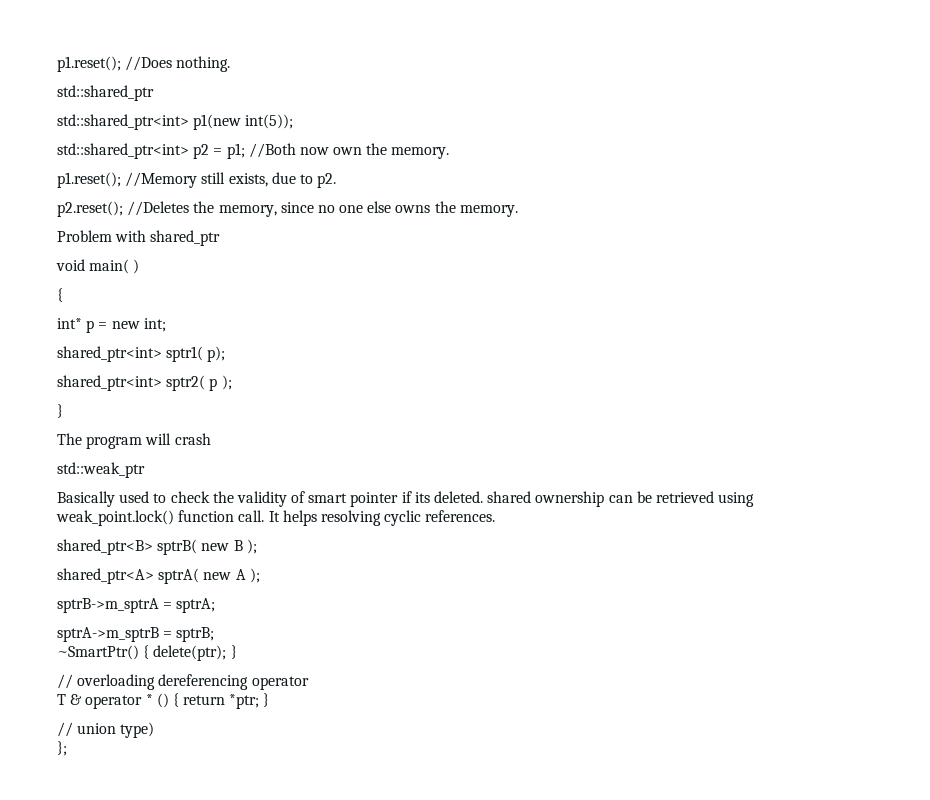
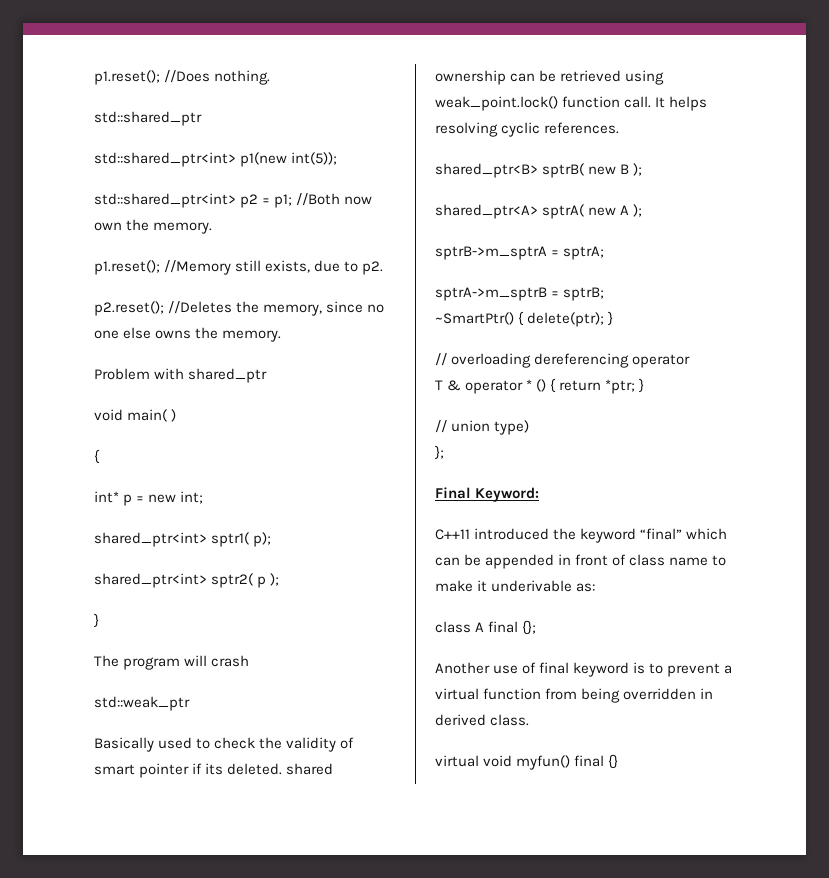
(67, 748) none -> [435,487,540,502] [435,528,728,543] [435,554,727,569] [435,580,596,592] [435,620,537,635] [435,662,733,677] [435,688,714,703] [435,714,530,726] [435,754,619,770] // Final Keyword: // C++11 introduced the keyword “final” which can be appended in front of class name to make it underivable as: // class A final {}; // Another use of final keyword is to prevent a virtual function from being overridden in derived class. // virtual void myfun() final {}

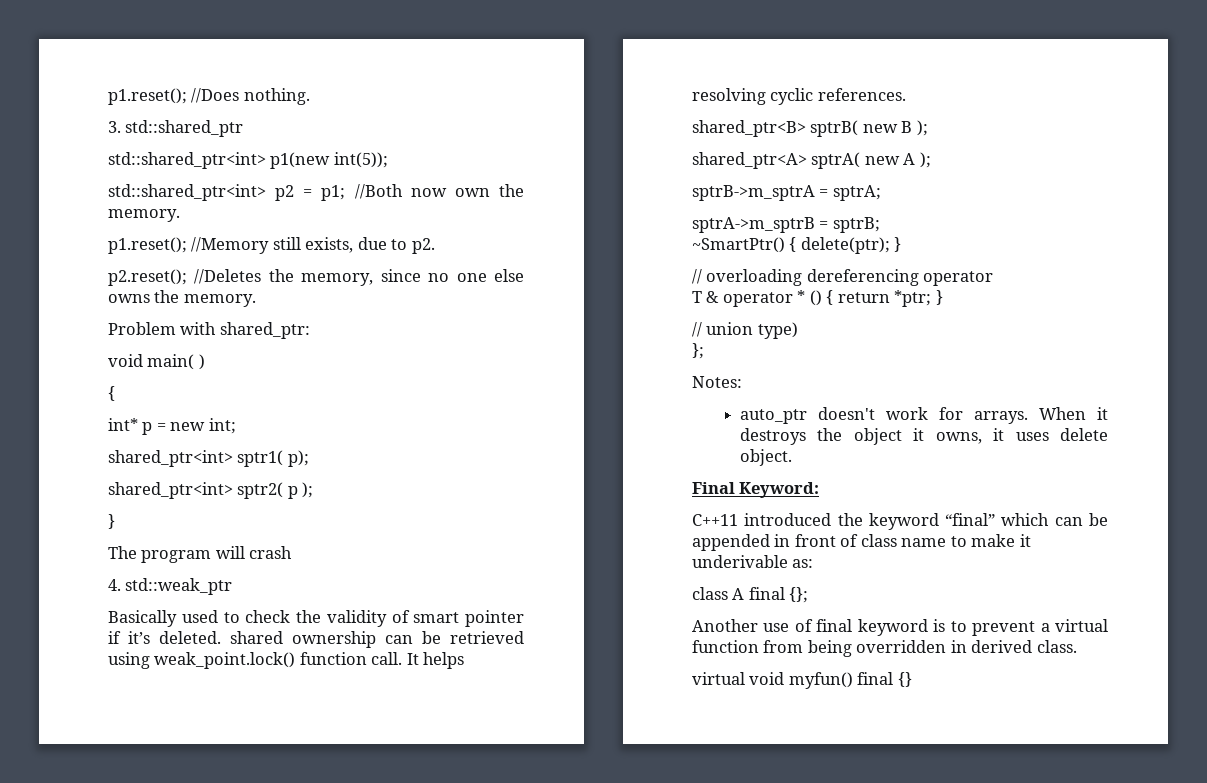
(271, 77) none -> [108,121,121,133] 3.
[188,368,268,383] shared_ptr -> [219,322,310,339] shared_ptr:
(250, 661) none -> [108,579,121,591] 4.
[205,763,224,775] its -> [128,631,150,644] it’s
(444, 452) none -> [692,376,742,388] [739,407,1108,424] [739,428,1108,445] [739,449,792,466] // Notes: // auto_ptr doesn't work for arrays. When it destroys the object it owns, it uses delete object.

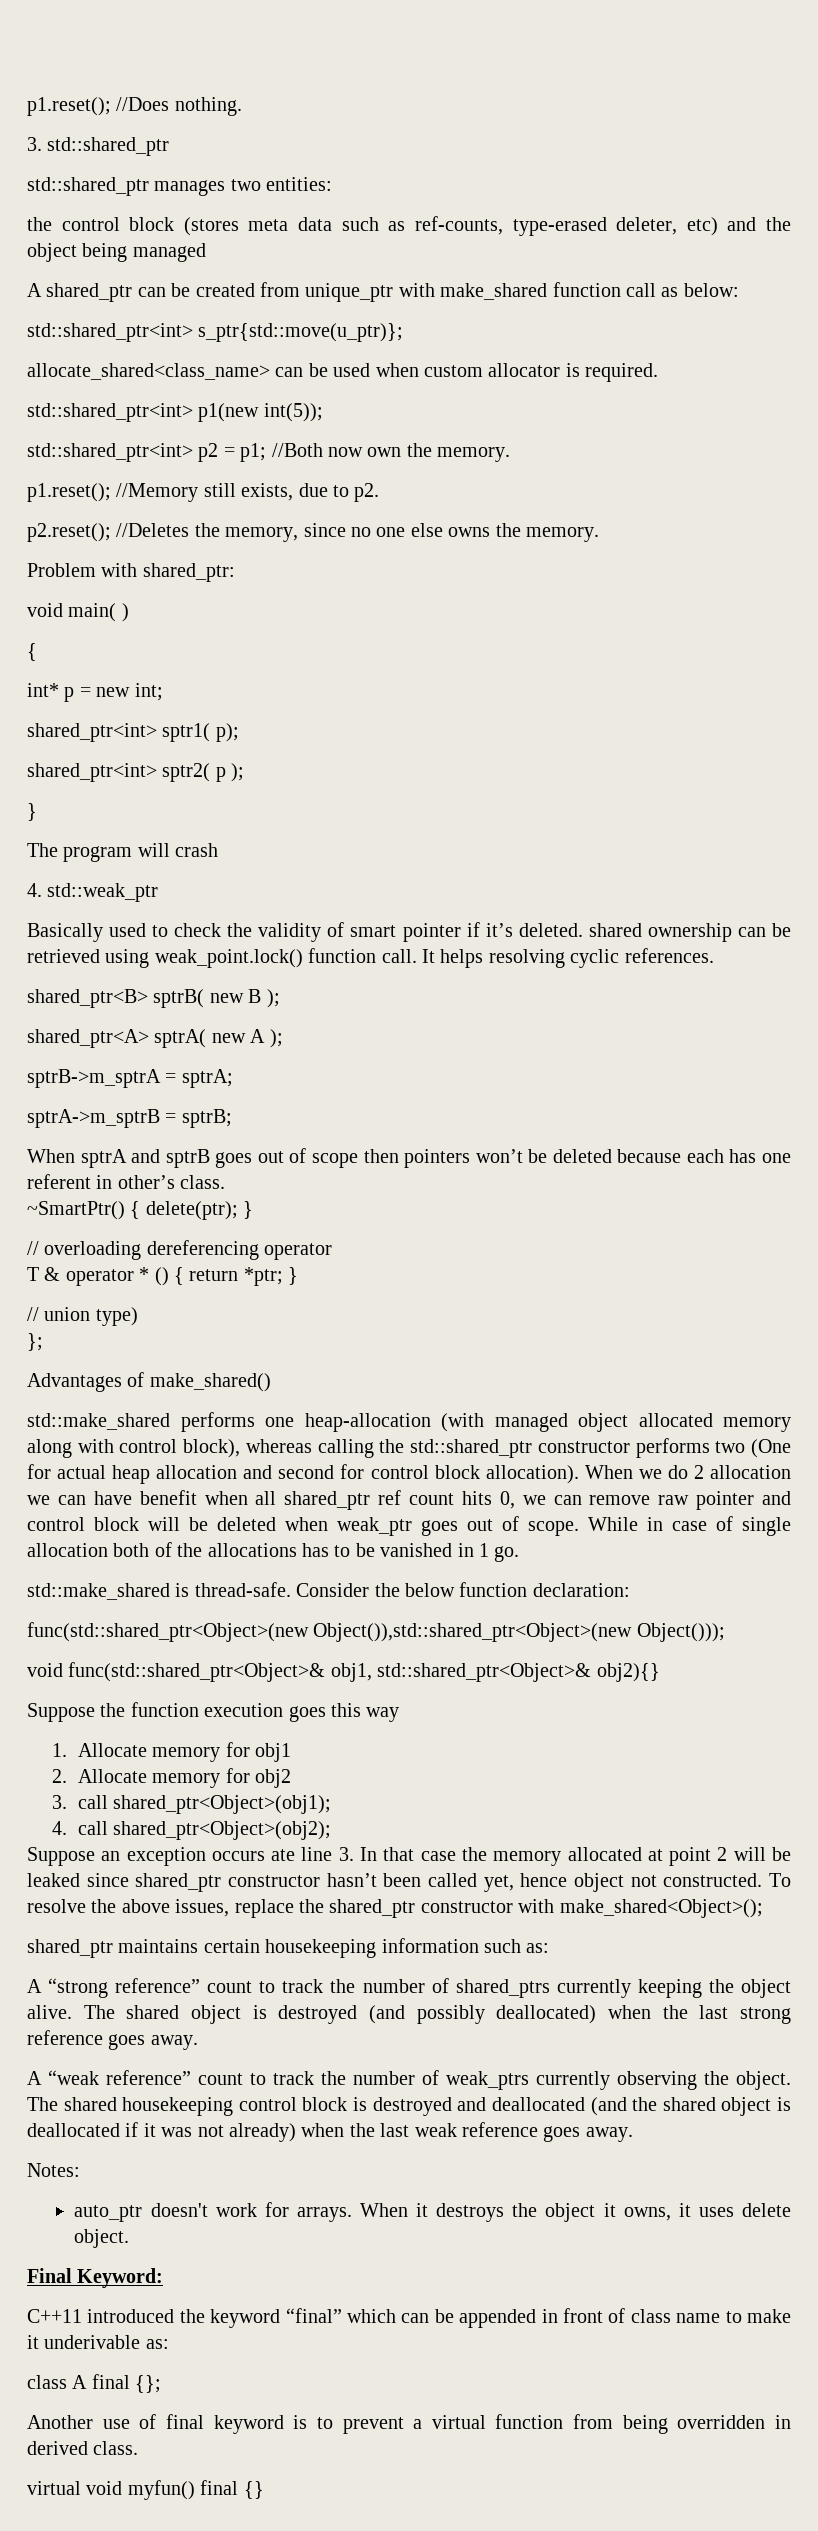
(244, 128) none -> [27,177,333,196] [27,216,792,236] [27,243,206,262] [27,282,739,302] [27,323,404,342] [27,363,659,382] // std::shared_ptr manages two entities: // the control block (stores meta data such as ref-counts, type-erased deleter, etc) and the object being managed // A shared_ptr can be created from unique_ptr with make_shared function call as below: // std::shared_ptr<int> s_ptr{std::move(u_ptr)}; // allocate_shared<class_name> can be used when custom allocator is required.
(880, 225) none -> [27,1148,791,1168] [27,1174,226,1189] // When sptrA and sptrB goes out of scope then pointers won’t be deleted because each has one referent in other’s class.
(704, 351) none -> [27,1372,271,1392] [27,1412,791,1432] [27,1438,792,1458] [27,1464,791,1484] [27,1490,791,1510] [27,1516,791,1536] [27,1542,520,1562] [27,1582,630,1600] [27,1622,725,1642] [27,1662,660,1682] [27,1702,400,1722] [52,1742,292,1762] [52,1768,292,1788] [52,1795,332,1814] [52,1821,332,1840] [27,1847,791,1866] [27,1873,791,1892] [27,1899,763,1918] [27,1938,550,1958] [27,1978,792,1998] [27,2005,791,2024] [27,2030,198,2050] [27,2070,791,2090] [27,2097,791,2116] [27,2122,633,2142] // Advantages of make_shared() // std::make_shared performs one heap-allocation (with managed object allocated memory along with control block), whereas calling the std::shared_ptr constructor performs two (One for actual heap allocation and second for control block allocation). When we do 2 allocation we can have benefit when all shared_ptr ref count hits 0, we can remove raw pointer and control block will be deleted when weak_ptr goes out of scope. While in case of single allocation both of the allocations has to be vanished in 1 go. // std::make_shared is thread-safe. Consider the below function declaration: // func(std::shared_ptr<Object>(new Object()),std::shared_ptr<Object>(new Object())); // void func(std::shared_ptr<Object>& obj1, std::shared_ptr<Object>& obj2){} // Suppose the function execution goes this way // 1. Allocate memory for obj1 // 2. Allocate memory for obj2 // 3. call shared_ptr<Object>(obj1); // 4. call shared_ptr<Object>(obj2); // Suppose an exception occurs ate line 3. In that case the memory allocated at point 2 will be leaked since shared_ptr constructor hasn’t been called yet, hence object not constructed. To resolve the above issues, replace the shared_ptr constructor with make_shared<Object>(); // shared_ptr maintains certain housekeeping information such as: // A “strong reference” count to track the number of shared_ptrs currently keeping the object alive. The shared object is destroyed (and possibly deallocated) when the last strong reference goes away. // A “weak reference” count to track the number of weak_ptrs currently observing the object. The shared housekeeping control block is destroyed and deallocated (and the shared object is deallocated if it was not already) when the last weak reference goes away.

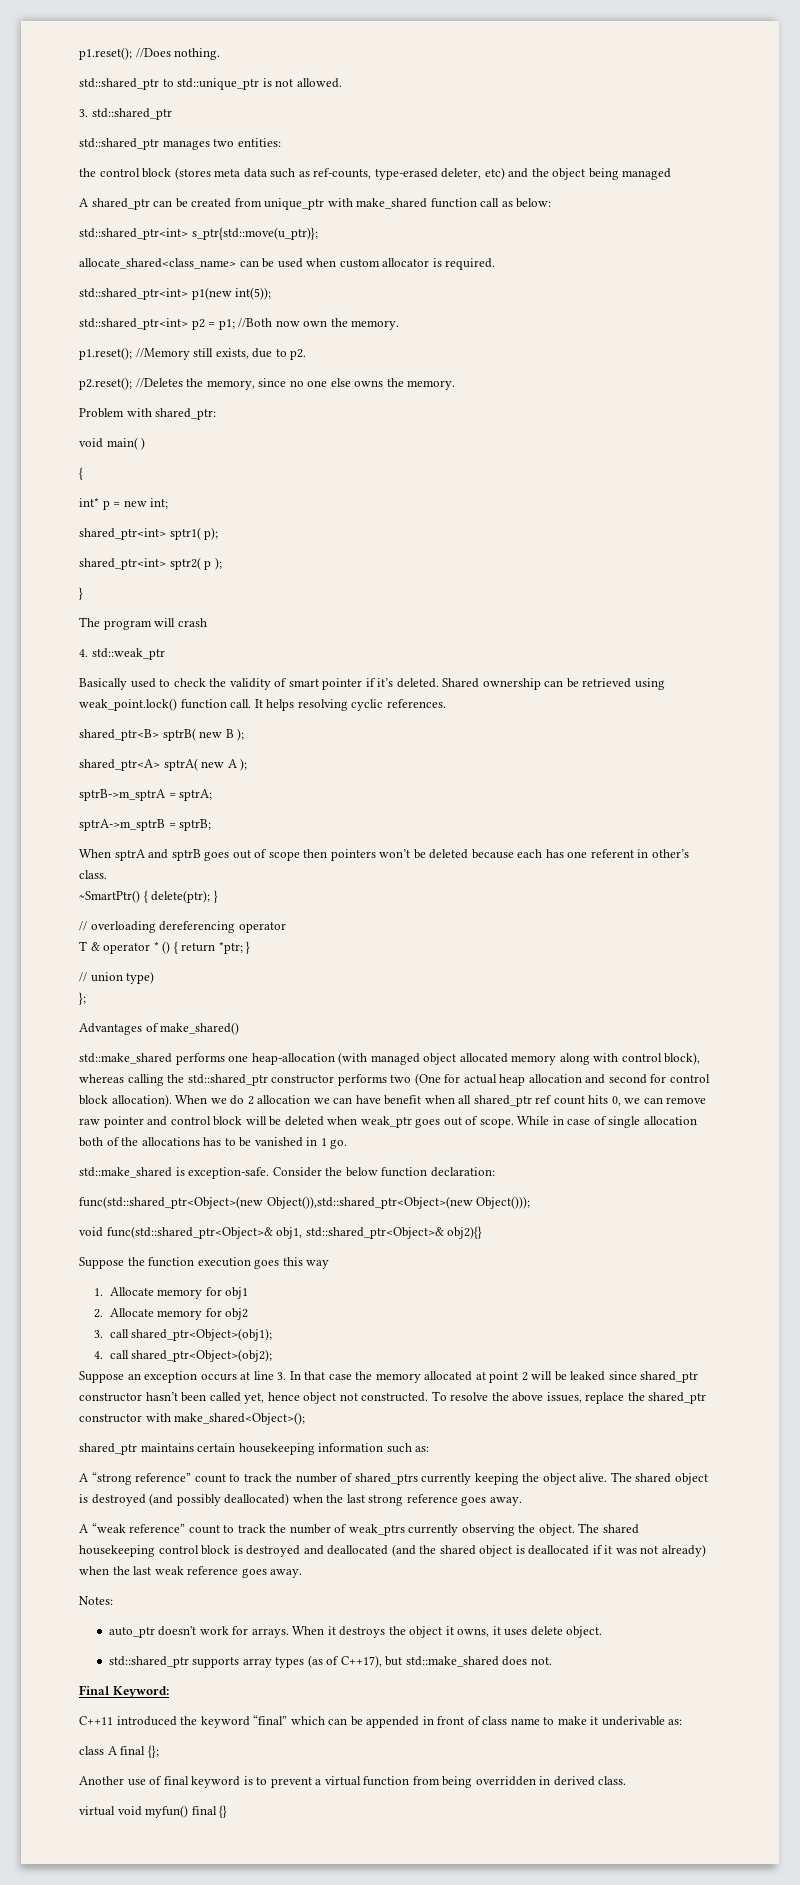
(242, 106) none -> [79,78,342,90] // std::shared_ptr to std::unique_ptr is not allowed.
[588,923,642,937] shared -> [442,678,480,688] Shared
[194,1582,291,1597] thread-safe. -> [188,1167,270,1179] exception-safe.
[271,1849,296,1861] ate -> [240,1372,251,1380] at
(130, 2238) none -> [108,1655,552,1668] // std::shared_ptr supports array types (as of C++17), but std::make_shared does not.

